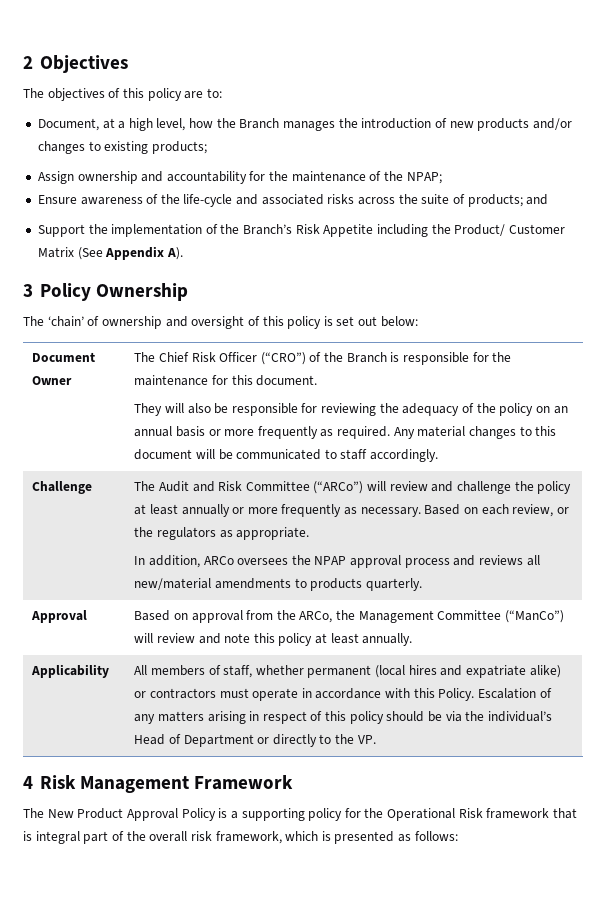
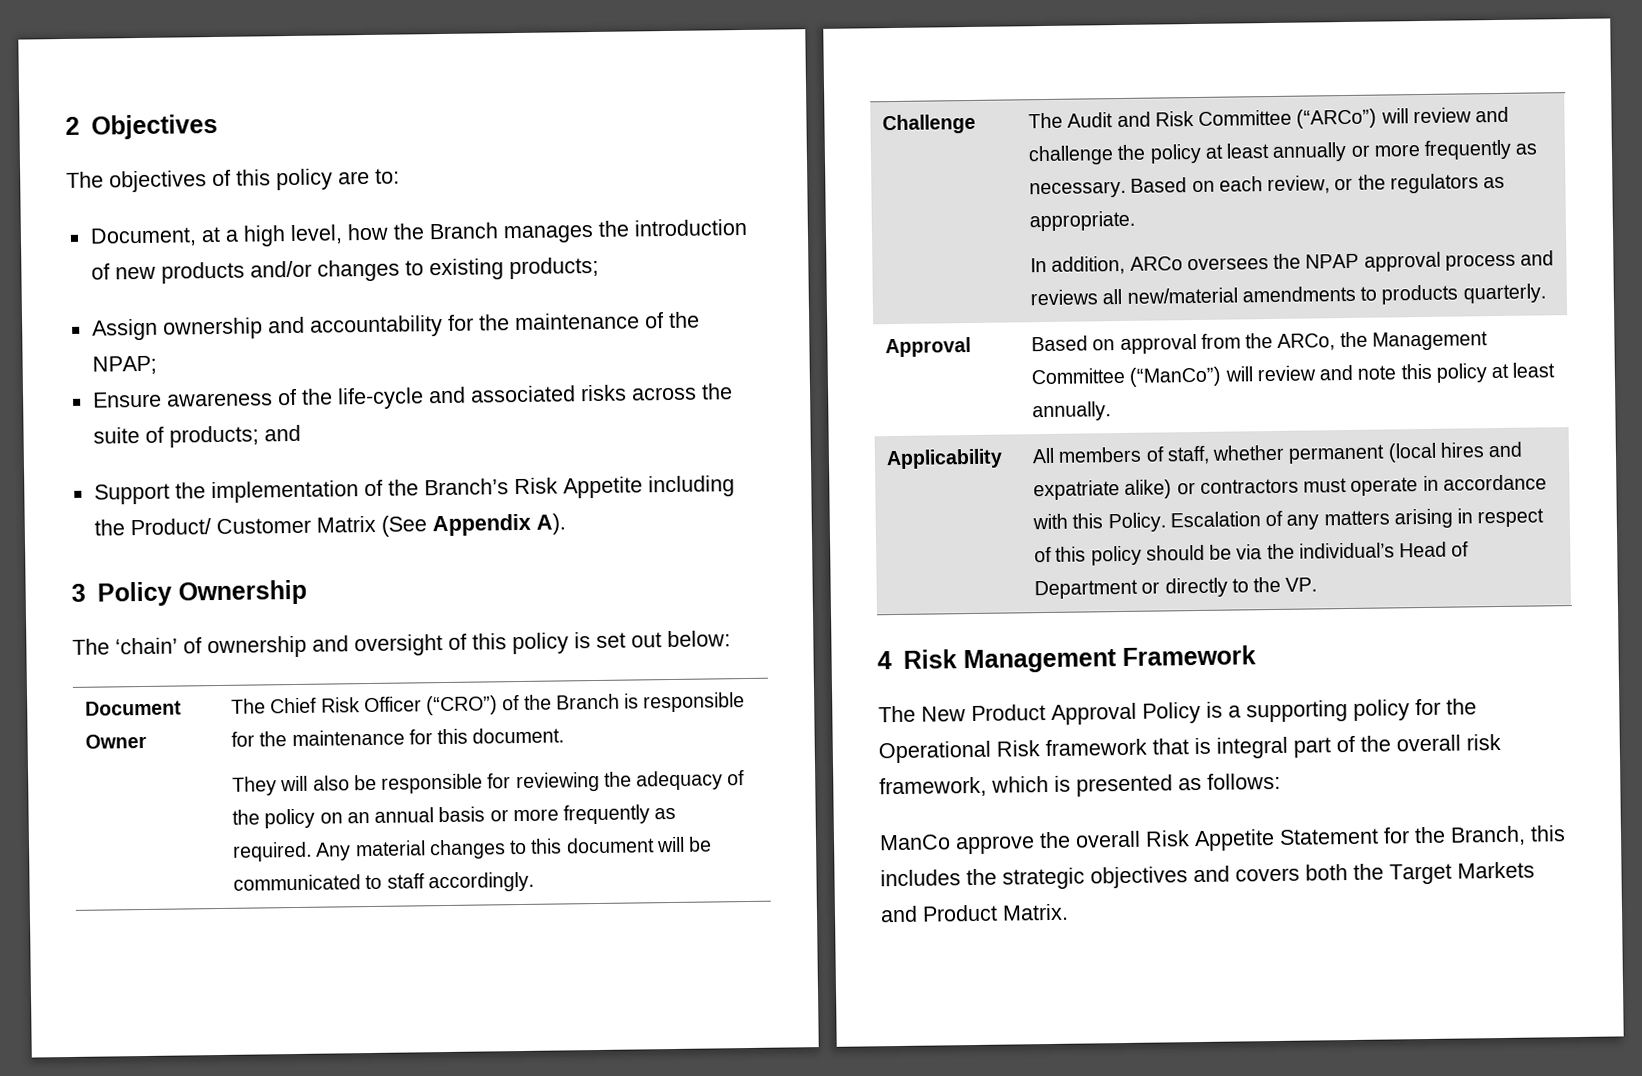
(458, 836) none -> [879,825,1566,855] [880,861,1535,890] [880,903,1069,923] // ManCo approve the overall Risk Appetite Statement for the Branch, this includes the strategic objectives and covers both the Target Markets and Product Matrix.

